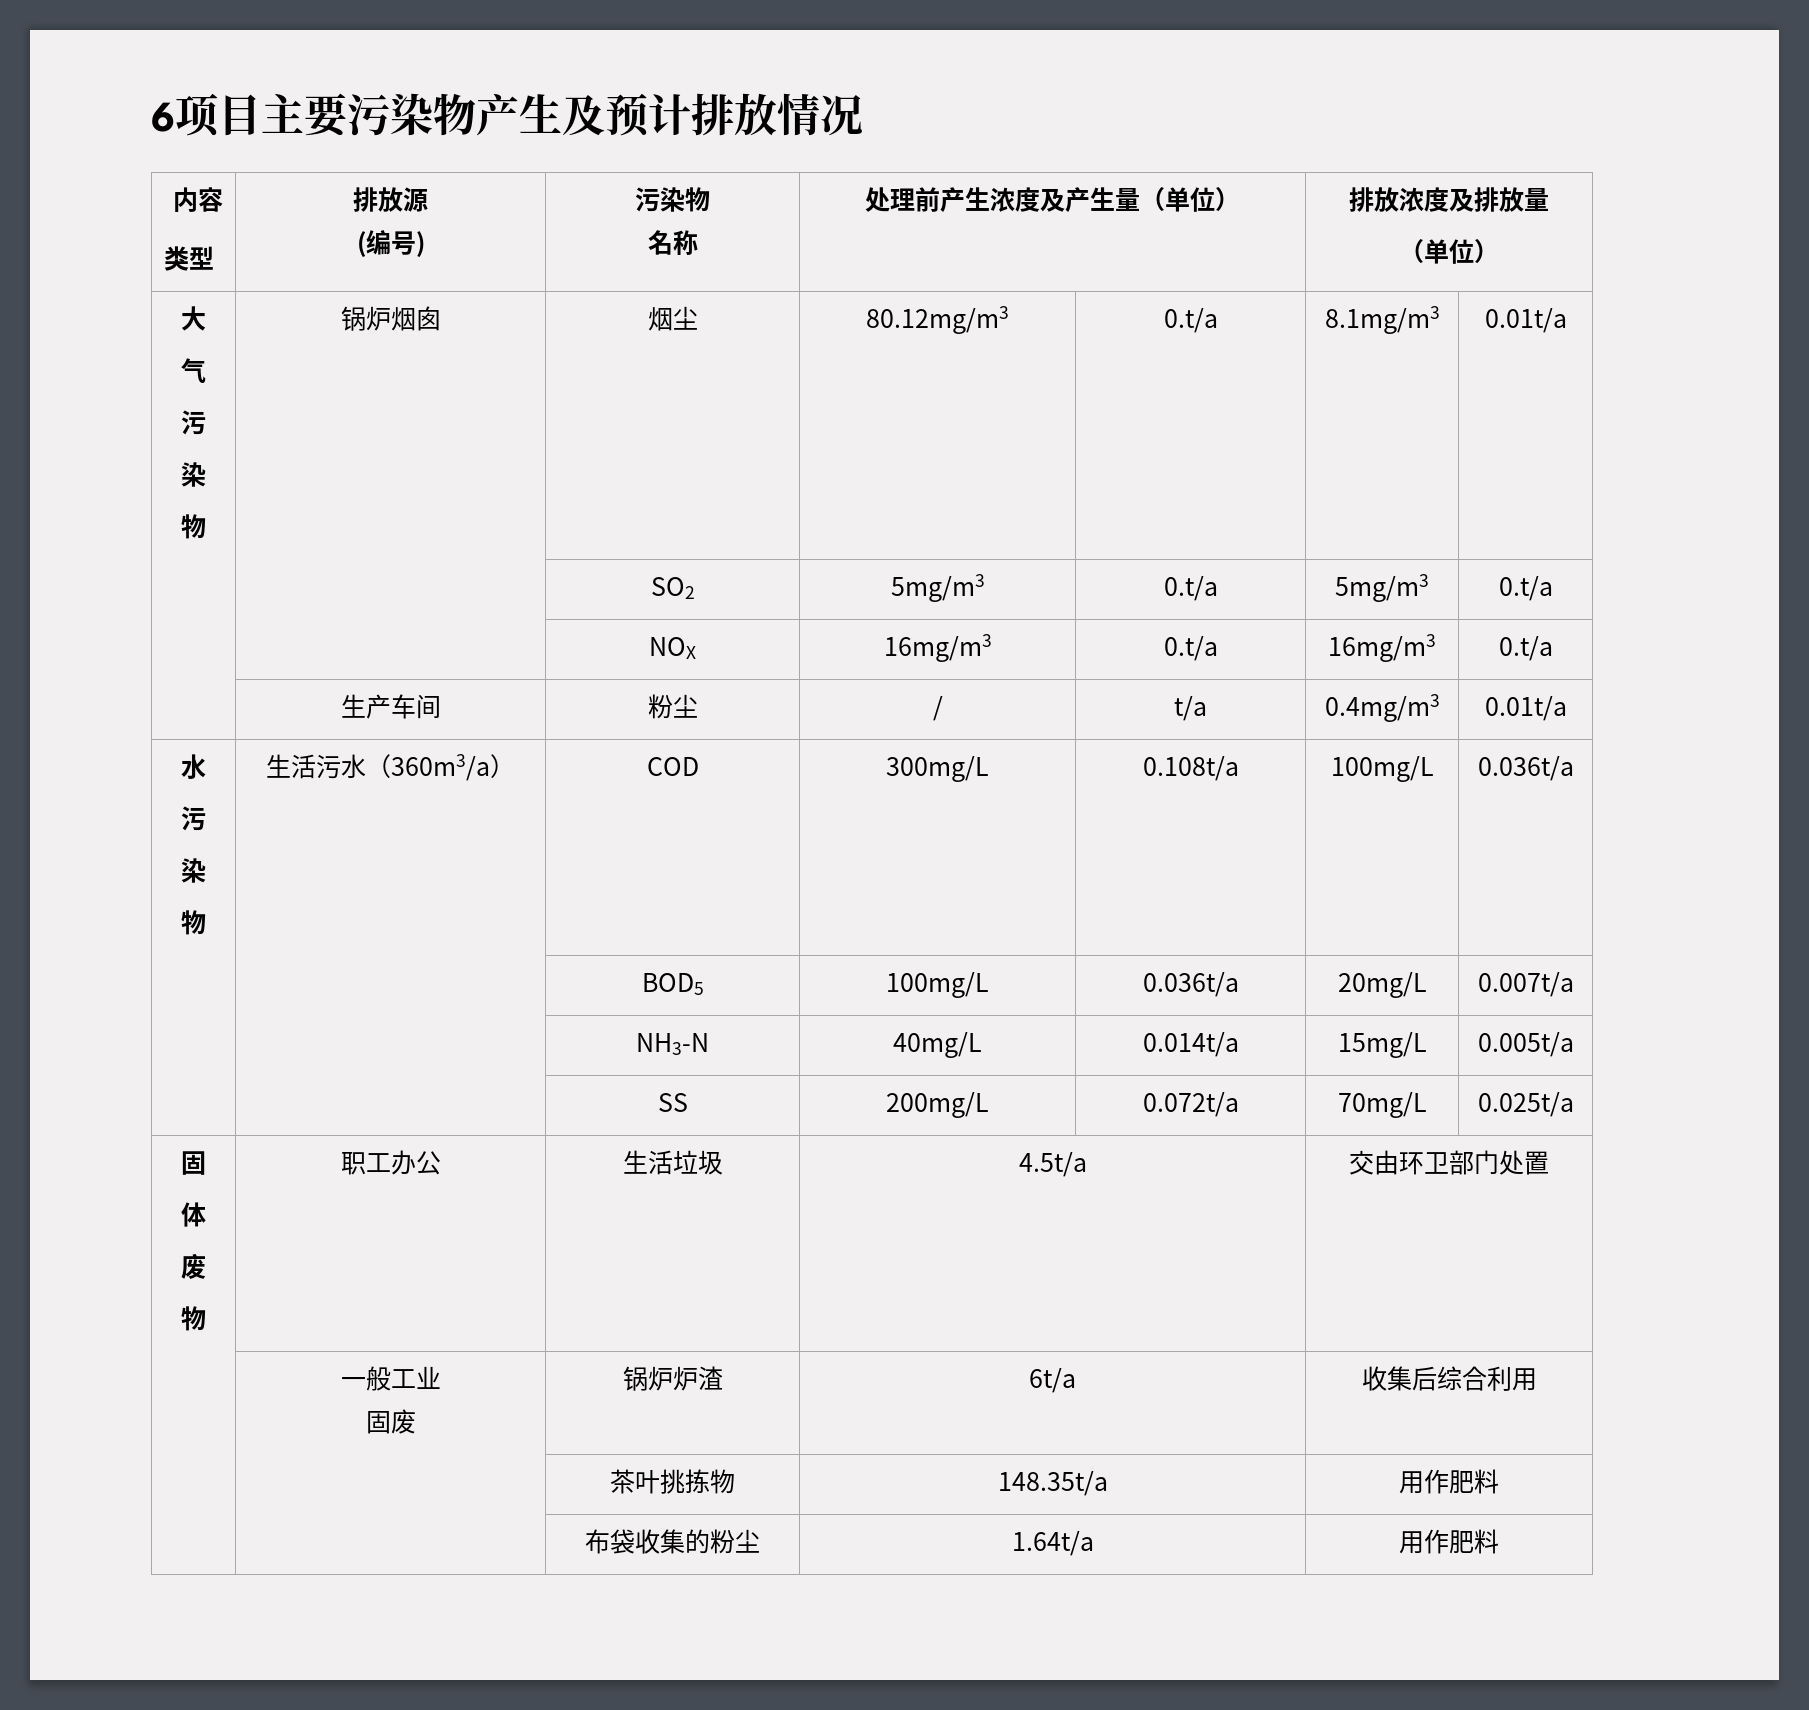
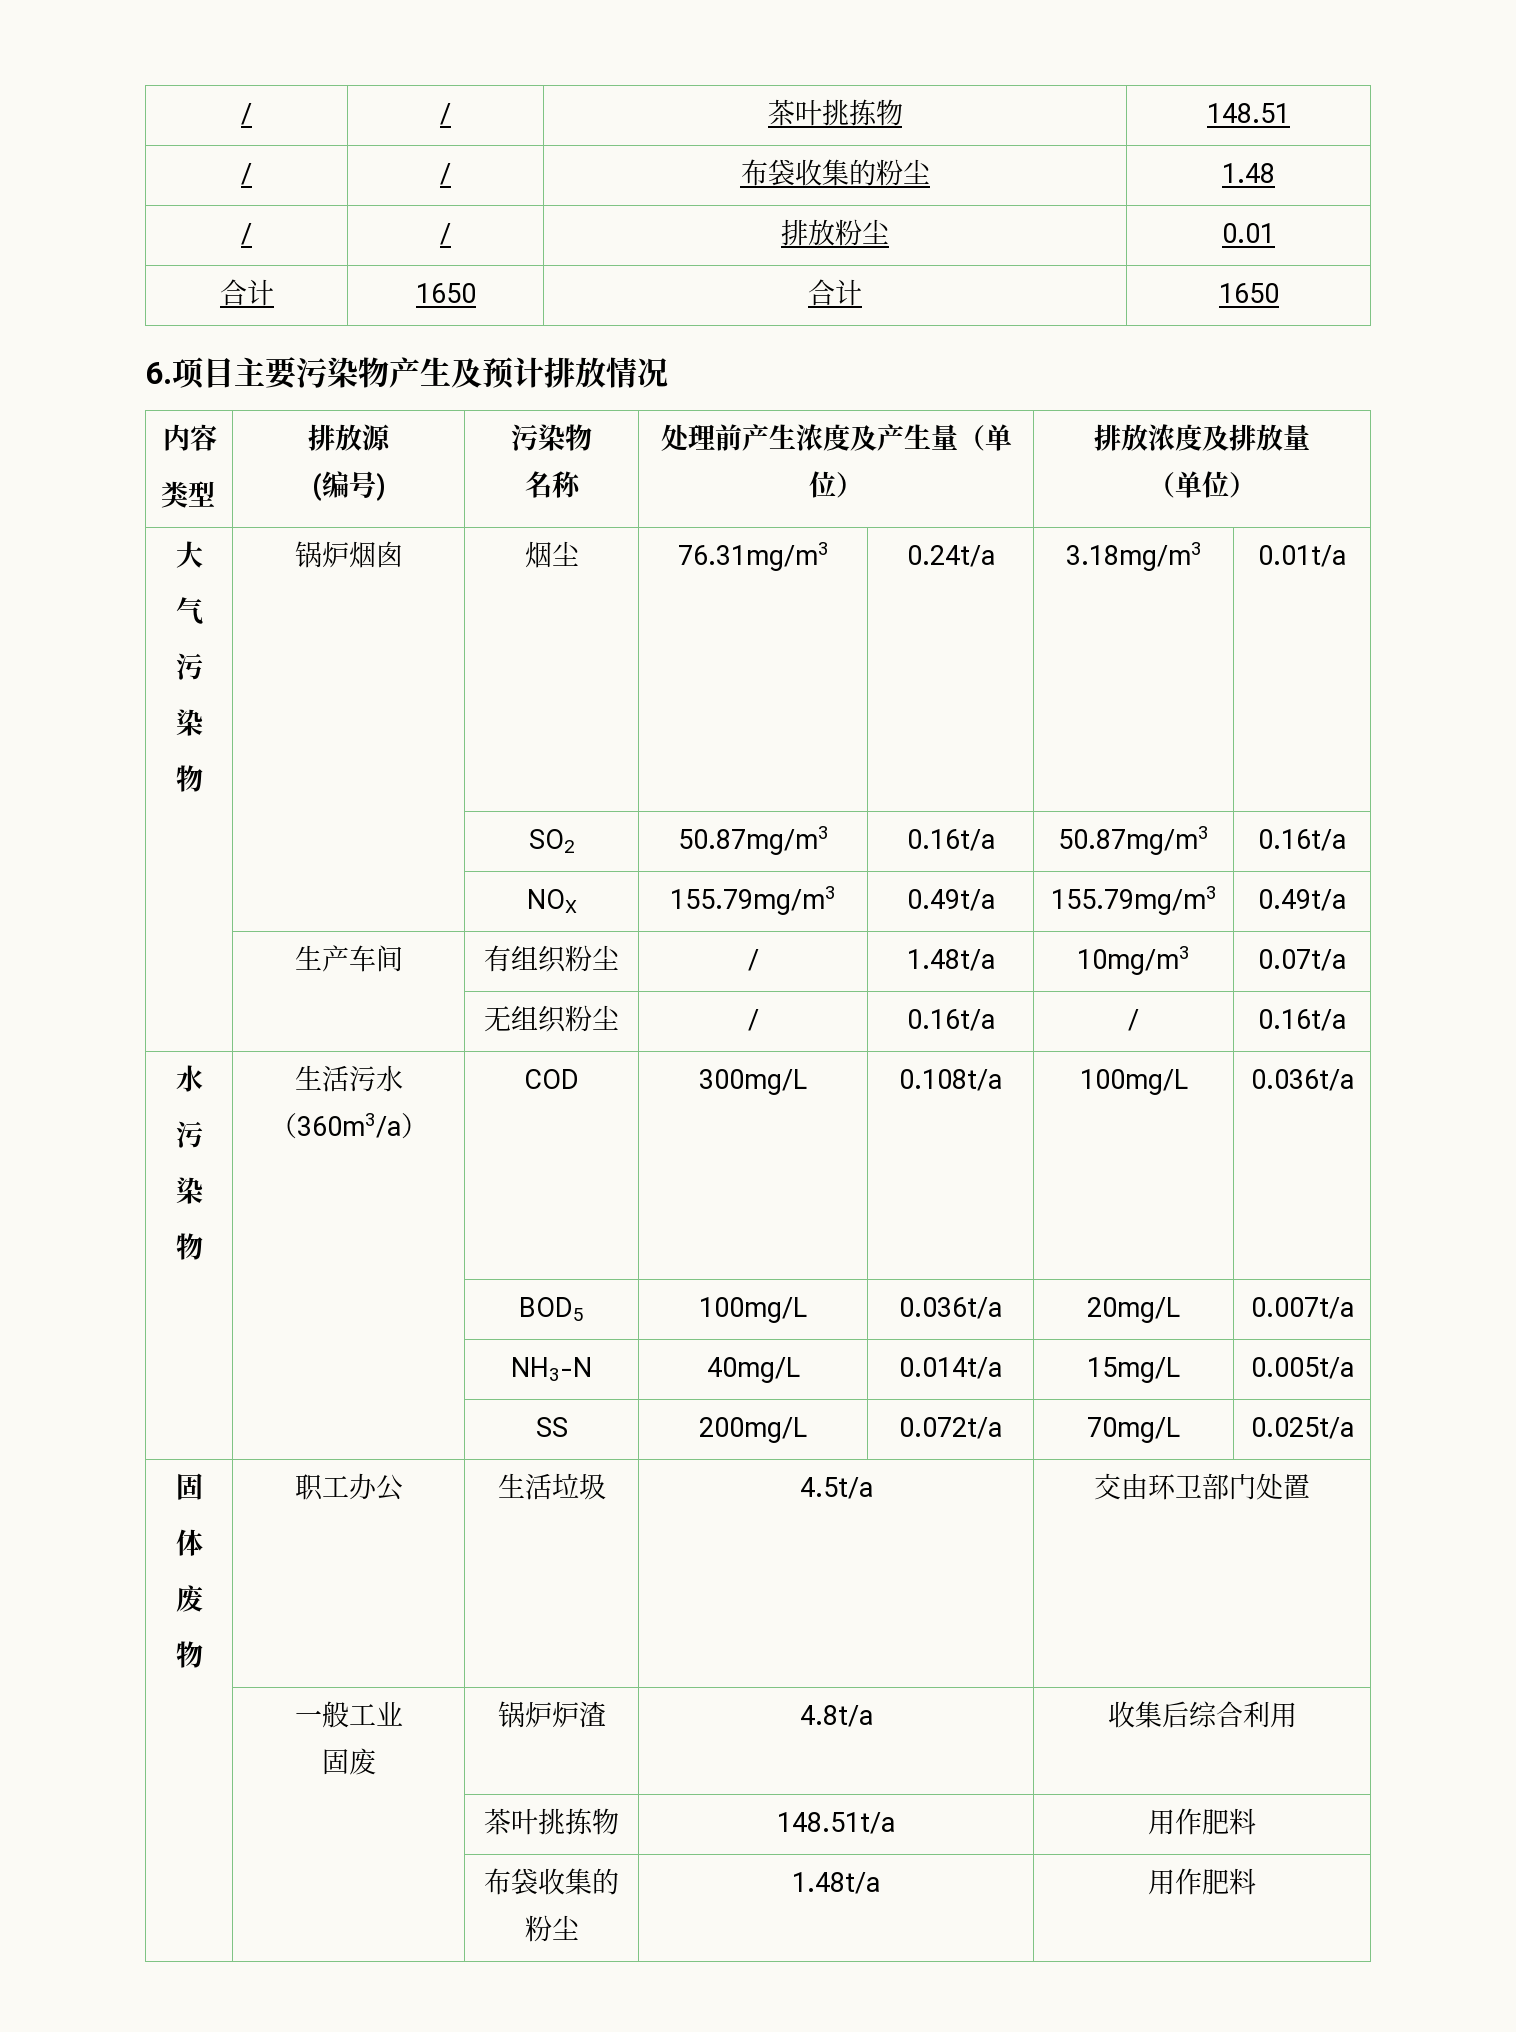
[151,102,175,132] 6 -> [241,103,252,125] [440,103,451,125] [767,99,903,126] [1207,103,1290,123] [241,163,252,185] [440,163,451,185] [740,159,930,186] [1222,163,1275,183] [241,223,252,245] [440,223,451,245] [781,219,890,246] [1222,223,1275,243] [219,279,274,306] [415,283,476,303] [808,279,863,306] [1218,283,1279,303] [145,362,172,384] / | / | 茶叶挑拣物 | 148.51 // / | / | 布袋收集的粉尘 | 1.48 // / | / | 排放粉尘 | 0.01 // 合计 | 1650 | 合计 | 1650 // 6.
[866,306,1009,334] [1163,308,1218,333] [1324,306,1440,334] 80.12mg/m3 | 0.t/a | 8.1mg/m3 -> [677,542,829,571] [906,545,995,567] [1065,542,1202,571] 76.31mg/m3 | 0.24t/a | 3.18mg/m3
[890,574,985,602] [1163,576,1218,601] [1335,574,1429,602] [1498,576,1553,601] [649,637,696,659] [883,634,992,662] [1163,636,1218,661] [1328,634,1436,662] [1498,636,1553,661] 5mg/m3 | 0.t/a | 5mg/m3 | 0.t/a // | | NOX | 16mg/m3 | 0.t/a | 16mg/m3 | 0.t/a -> [677,826,829,855] [906,829,995,851] [1058,826,1209,855] [1258,829,1346,851] [526,889,577,913] [670,886,837,915] [906,889,995,911] [1050,886,1217,915] [1258,889,1346,911] 50.87mg/m3 | 0.16t/a | 50.87mg/m3 | 0.16t/a // | | NOX | 155.79mg/m3 | 0.49t/a | 155.79mg/m3 | 0.49t/a
[647,694,698,719] [932,696,943,721] [1174,696,1207,721] [1324,694,1440,722] [1484,696,1567,721] 粉尘 | / | t/a | 0.4mg/m3 | 0.01t/a -> [484,945,619,973] [747,949,759,971] [906,949,995,971] [1077,946,1190,975] [1258,949,1346,971] [484,1005,619,1033] [747,1009,759,1031] [906,1009,995,1031] [1128,1009,1139,1031] [1258,1009,1346,1031] 有组织粉尘 | / | 1.48t/a | 10mg/m3 | 0.07t/a // | | 无组织粉尘 | / | 0.16t/a | / | 0.16t/a
[1029,1368,1076,1393] 6t/a -> [799,1705,873,1727] 4.8t/a
[997,1471,1108,1496] 148.35t/a -> [777,1812,896,1834] 148.51t/a
[1011,1531,1094,1556] 1.64t/a -> [792,1872,881,1894] 1.48t/a

